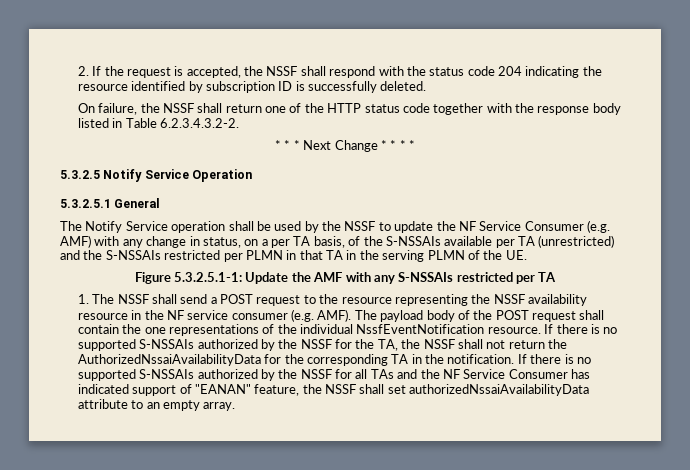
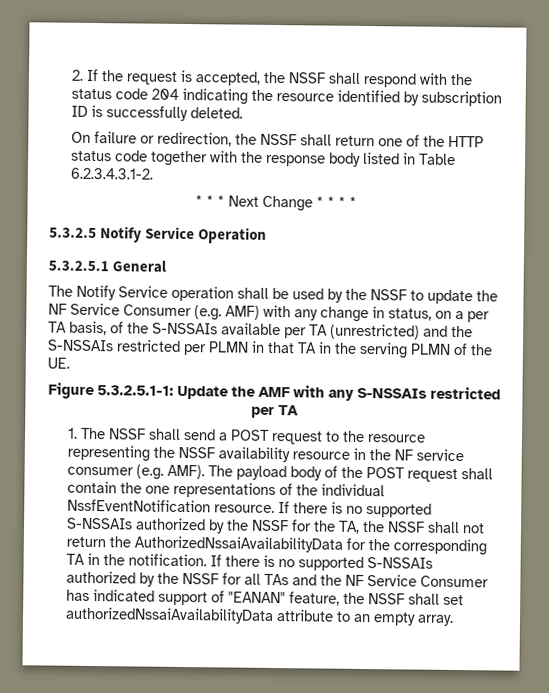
[98,103,138,115] failure, -> [94,131,233,147] failure or redirection,
[159,118,239,128] 6.2.3.4.3.2-2. -> [70,167,154,180] 6.2.3.4.3.1-2.

